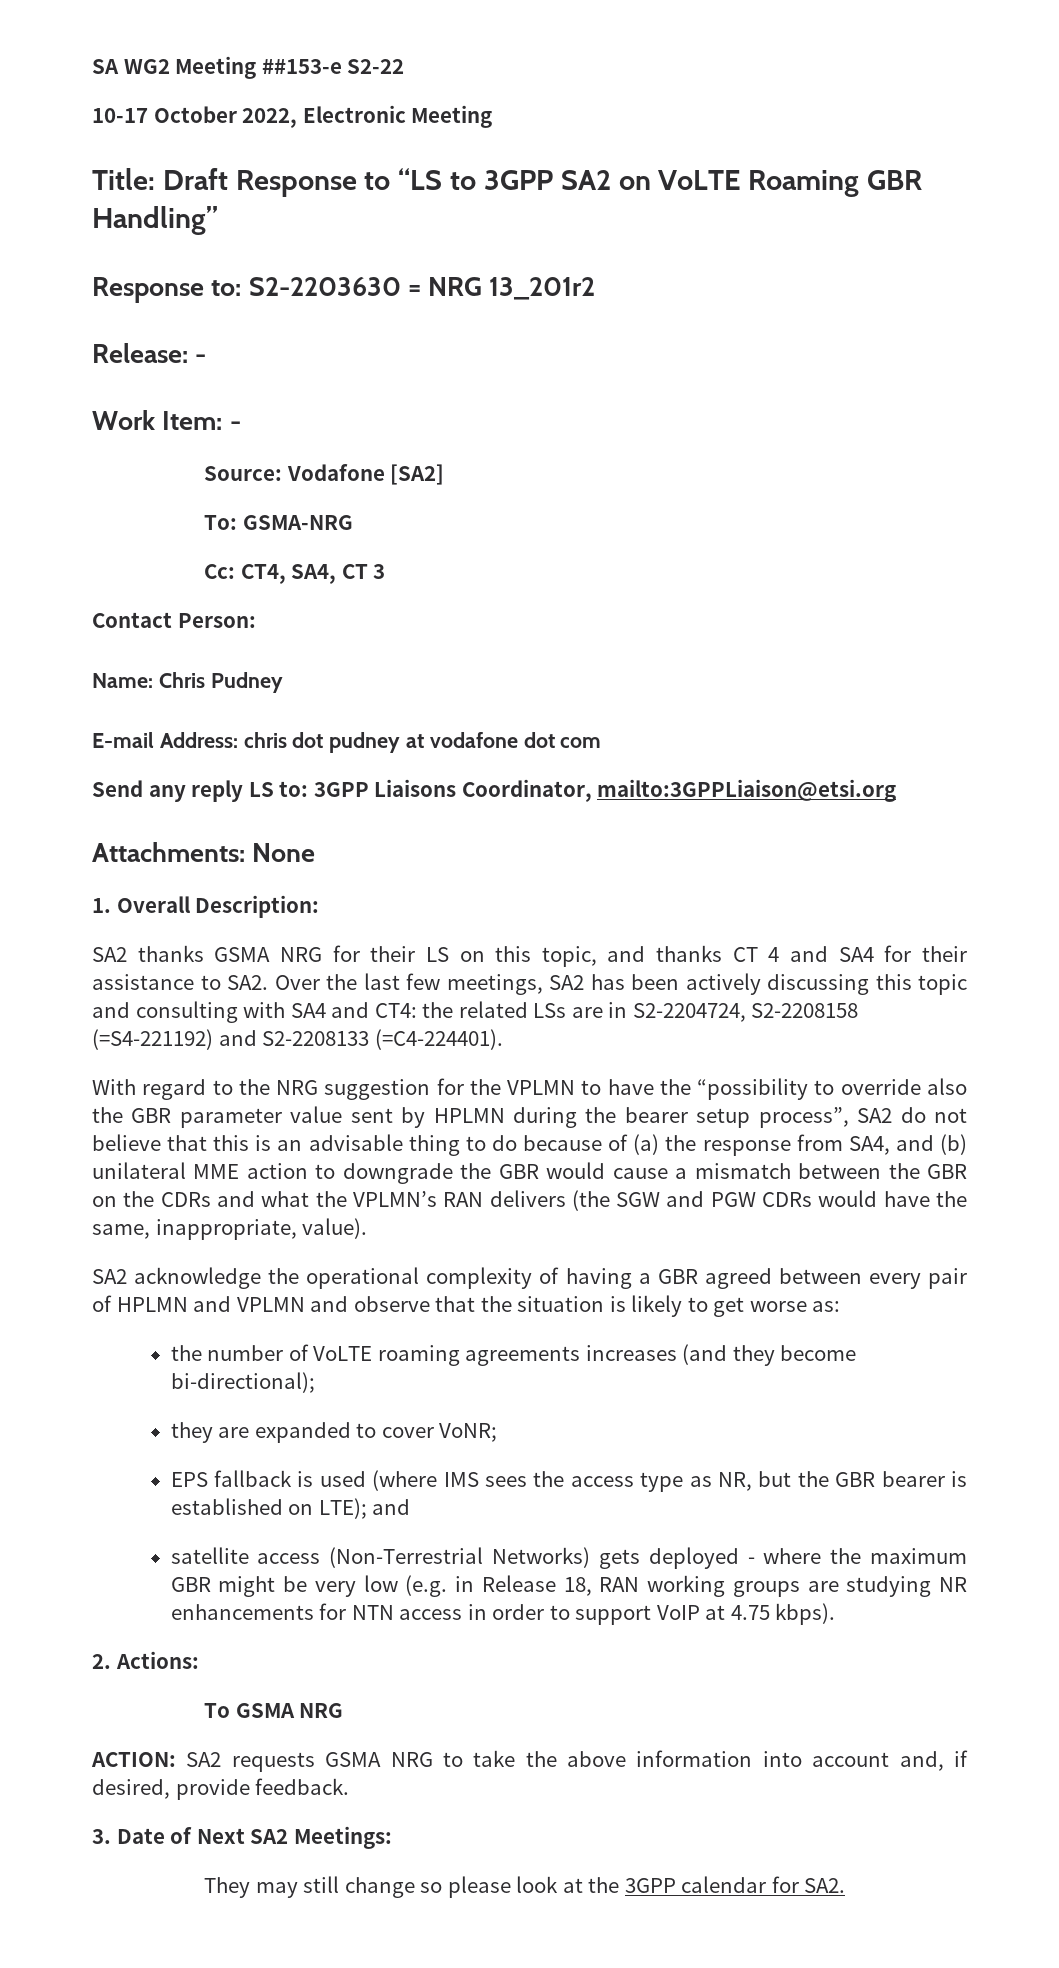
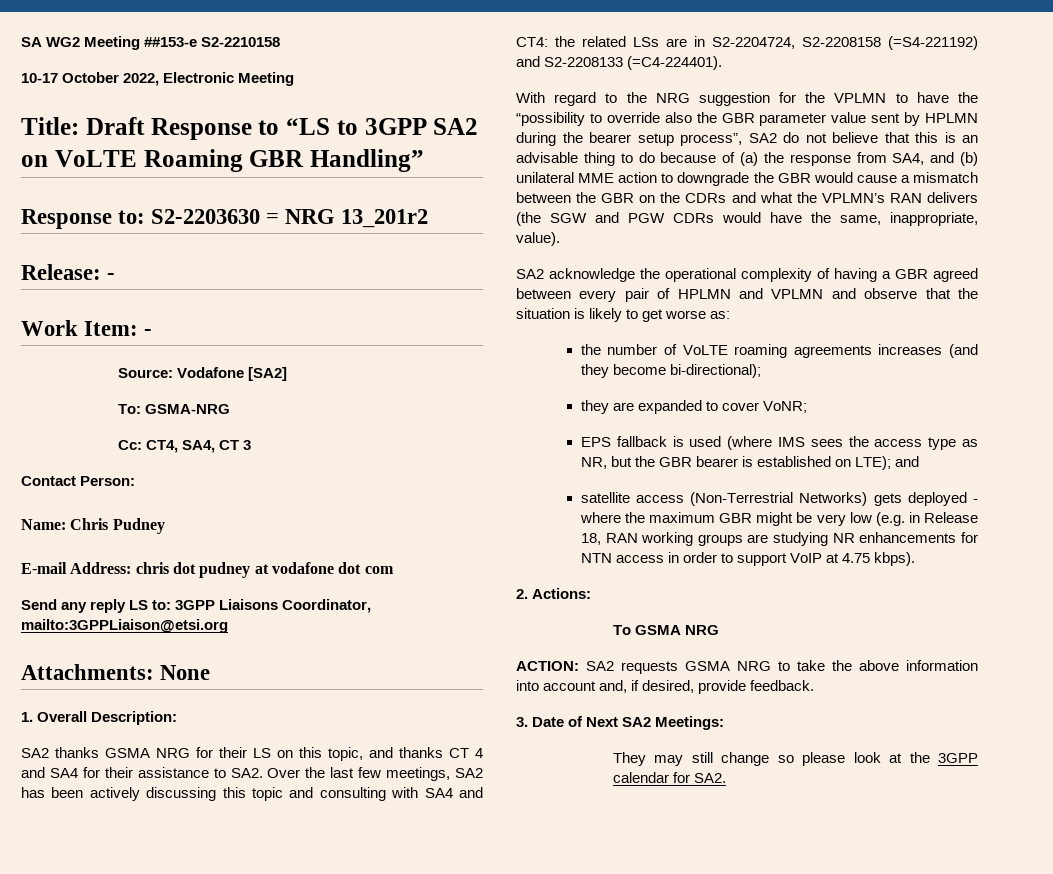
[347,59,405,74] S2-22 -> [201,37,281,47] S2-2210158

